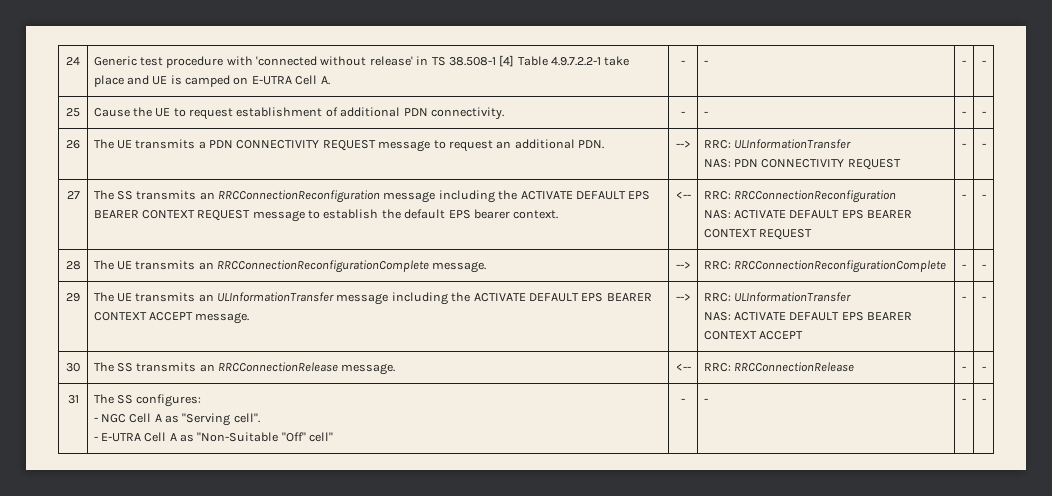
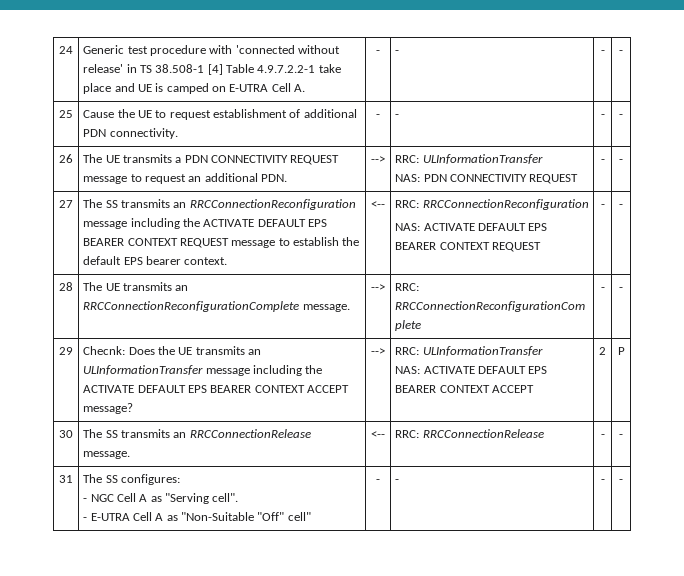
[93,292,114,302] The -> [83,346,175,355] Checnk: Does the
[195,312,250,324] message. -> [83,403,134,414] message?
[962,296,966,301] [981,296,986,301] - | - -> [599,347,606,355] [617,347,625,355] 2 | P

